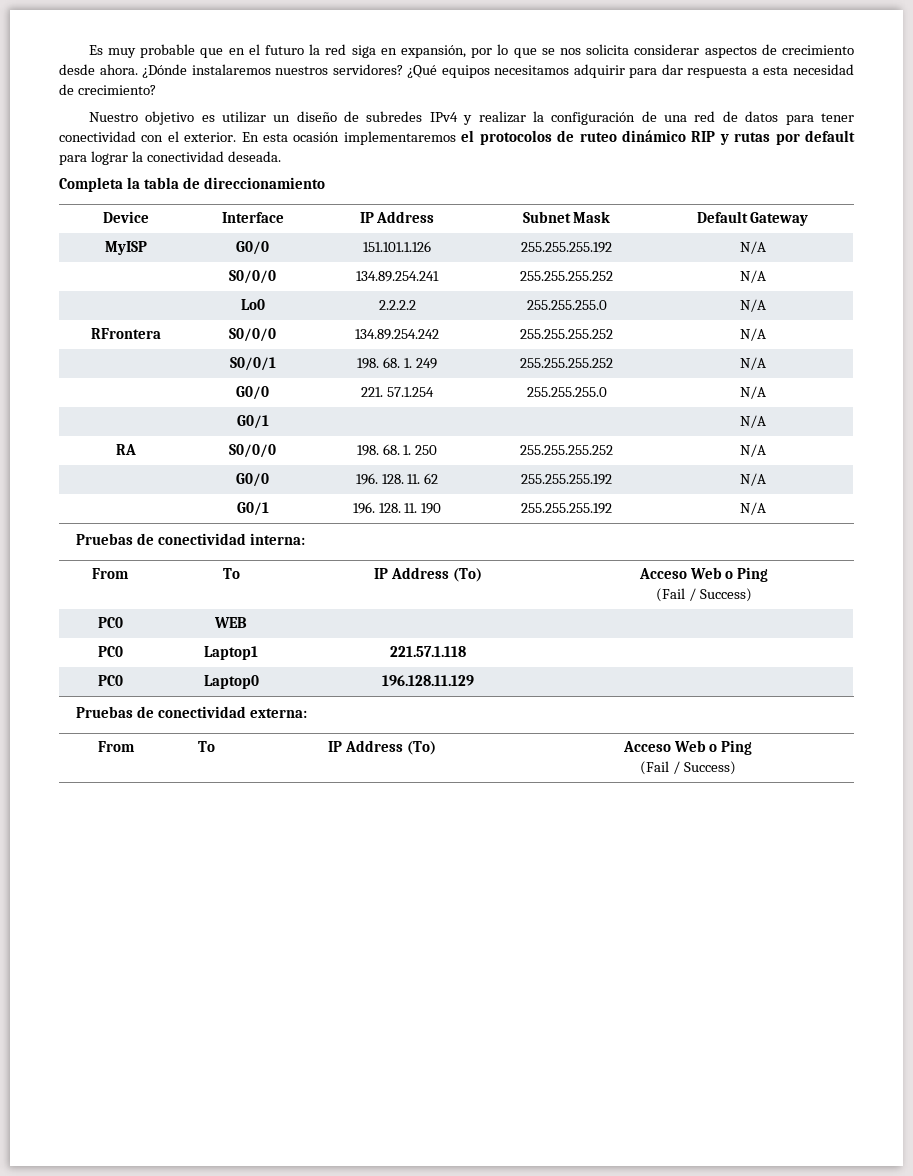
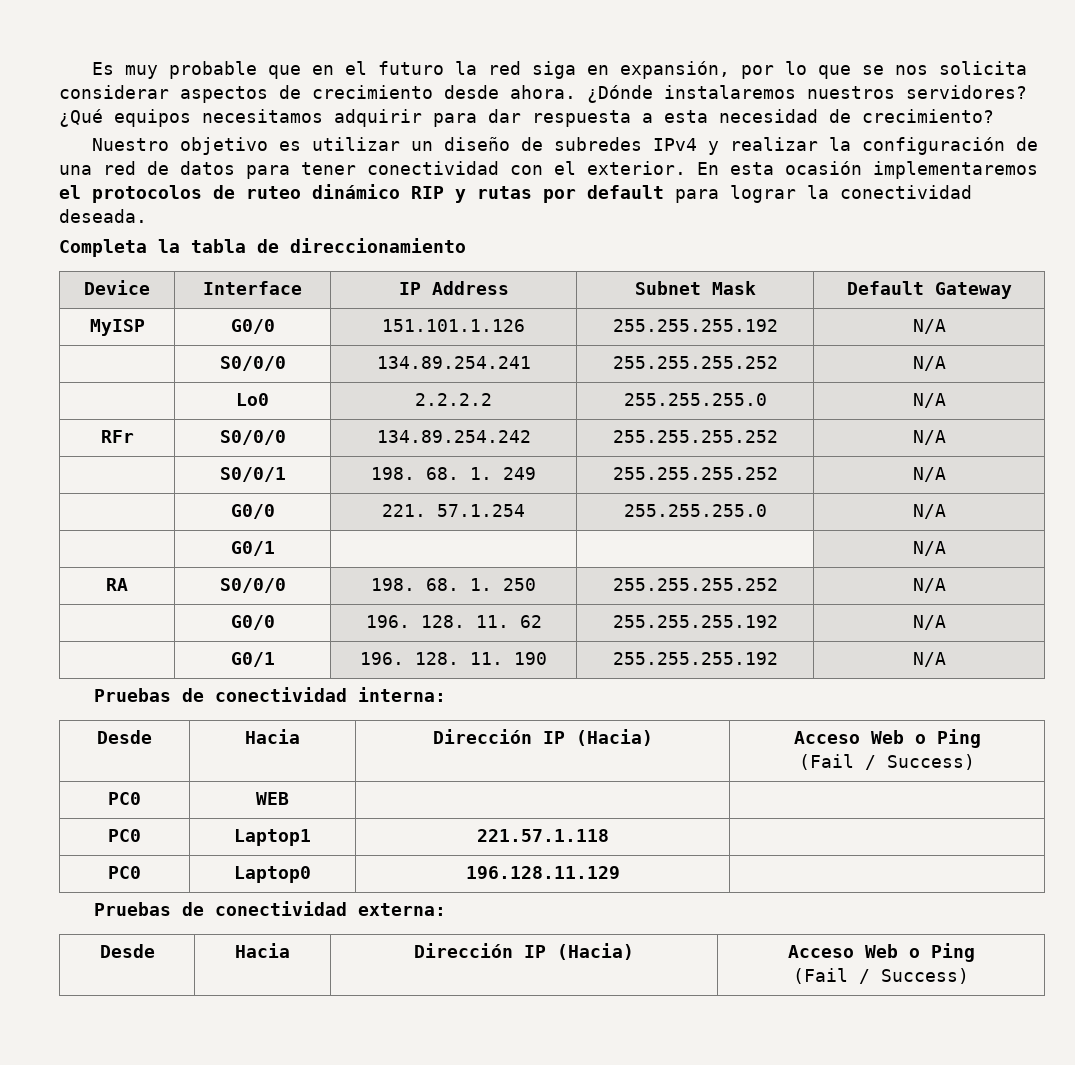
[91,328,161,339] RFrontera -> [100,430,134,443] RFr
[92,568,129,579] [222,568,240,579] [374,567,482,582] From | To | IP Address (To) -> [97,730,152,744] [245,729,300,744] [432,729,653,746] Desde | Hacia | Dirección IP (Hacia)
[97,741,135,752] [198,741,215,752] [328,740,436,755] From | To | IP Address (To) -> [99,944,155,958] [235,943,290,958] [414,943,634,960] Desde | Hacia | Dirección IP (Hacia)

